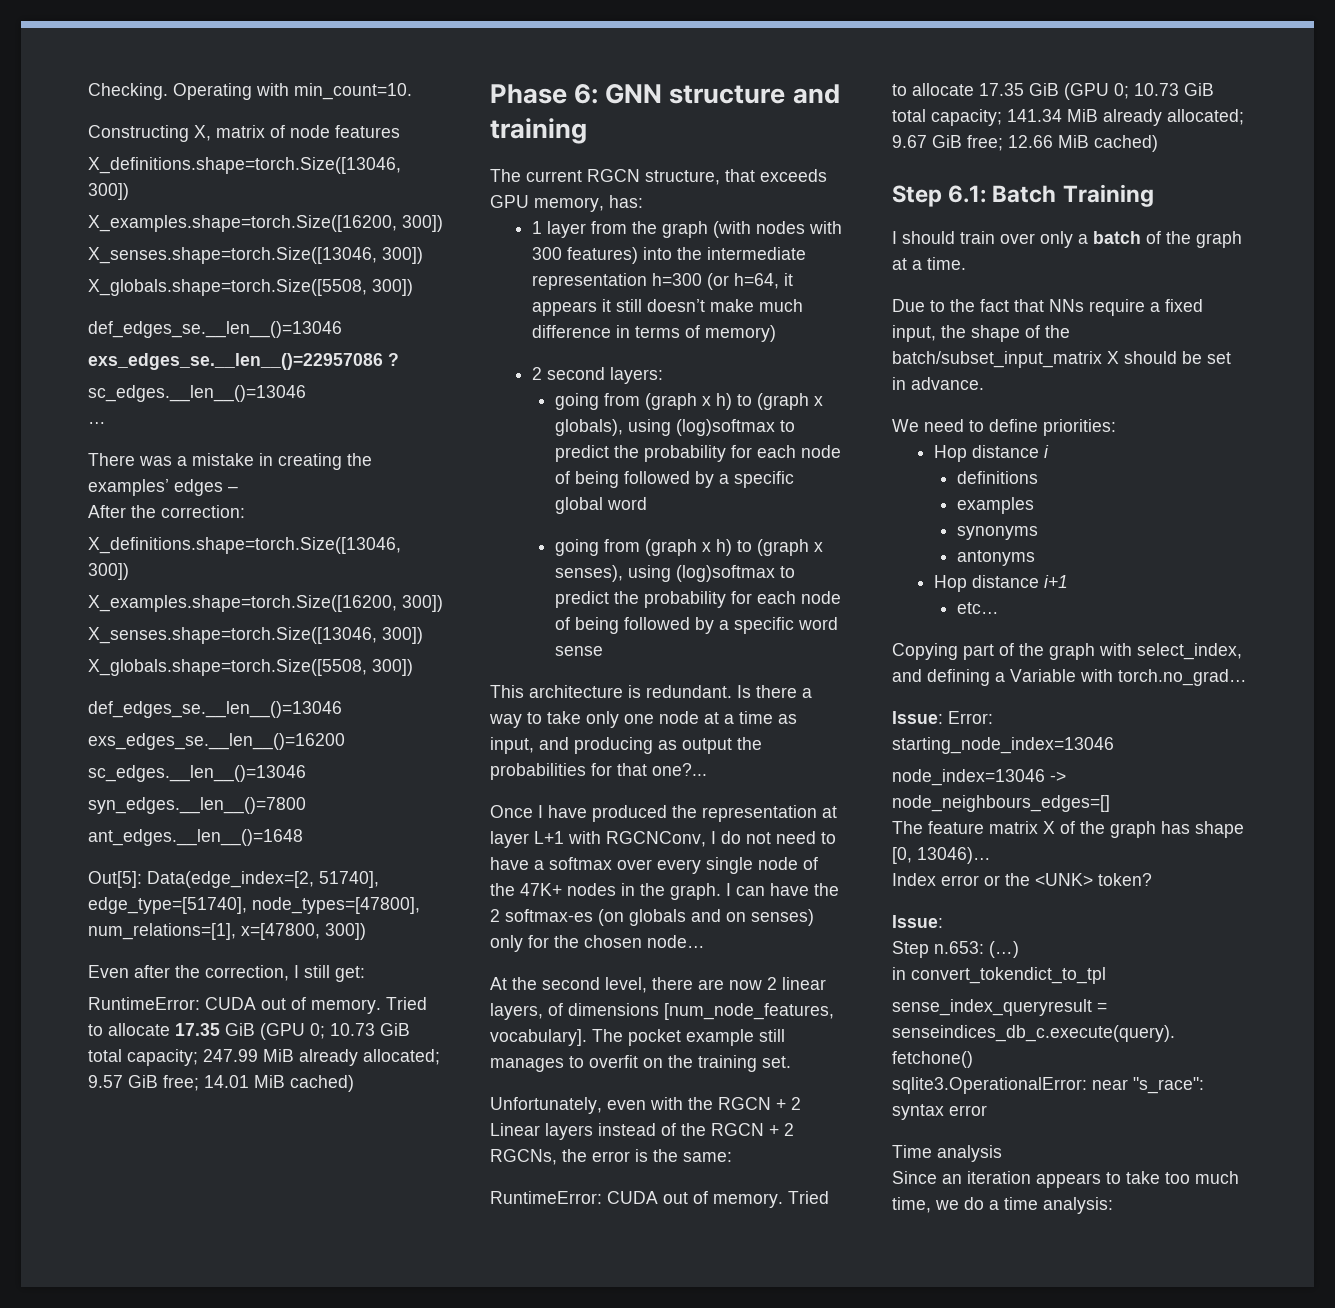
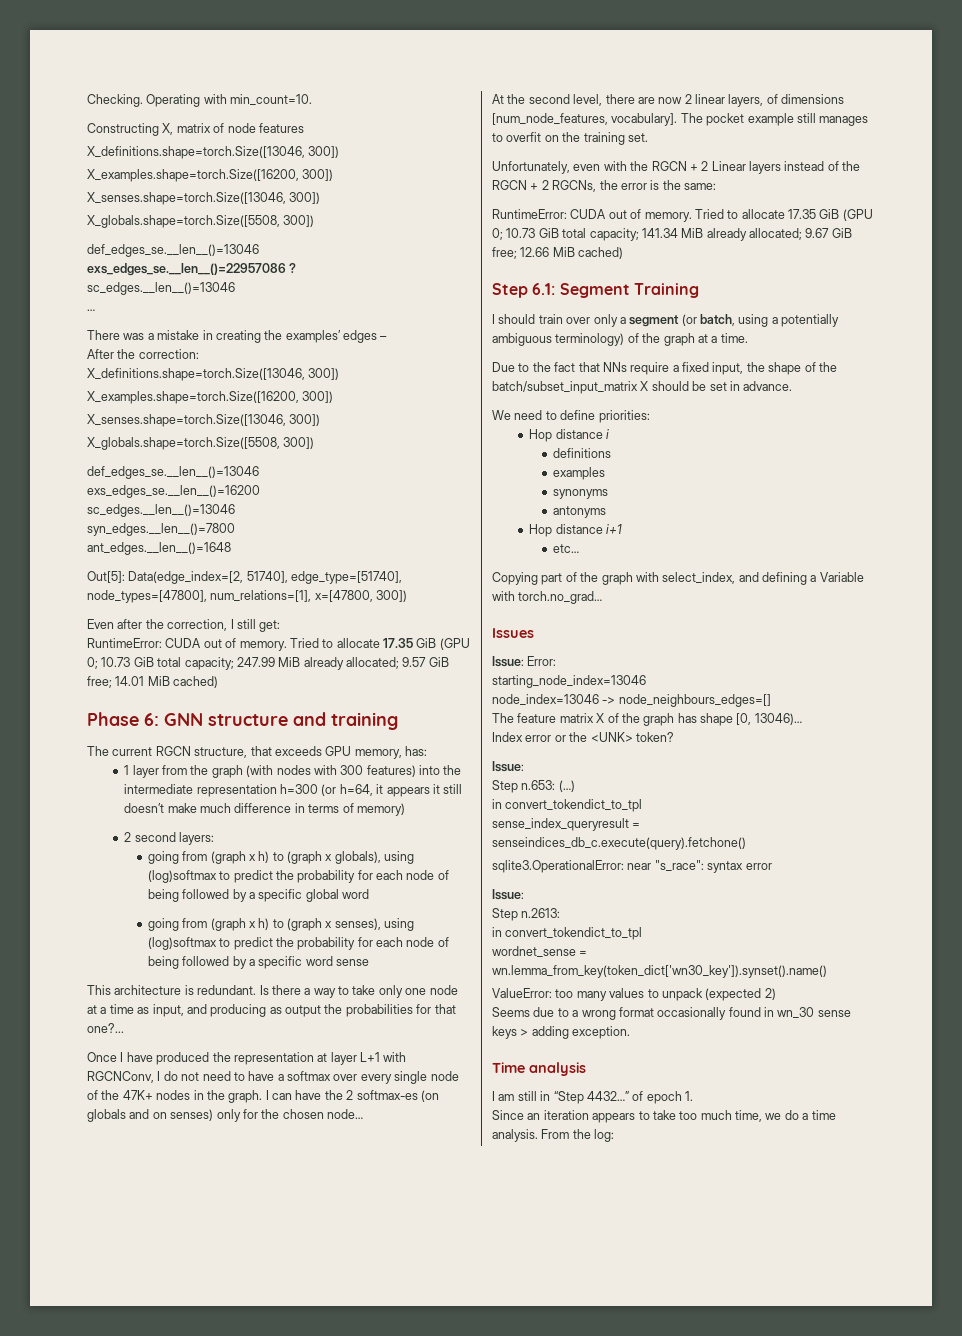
[992,185,1057,203] Batch -> [559,283,630,298] Segment
[1093,231,1141,244] batch -> [629,314,840,327] [492,333,625,346] segment (or batch, using a potentially ambiguous terminology)
(1247, 677) none -> [492,628,534,638] // Issues
[892,1145,1002,1162] Time analysis -> [492,889,524,900] [492,908,561,921] [492,927,643,940] [492,946,588,957] [492,965,827,978] [492,988,776,1001] [492,1007,851,1020] [492,1026,631,1039] [492,1062,586,1076] [492,1091,693,1104] Issue: // Step n.2613: // in convert_tokendict_to_tpl // wordnet_sense = wn.lemma_from_key(token_dict['wn30_key']).synset().name() // ValueError: too many values to unpack (expected 2) // Seems due to a wrong format occasionally found in wn_30 sense keys > adding exception. // Time analysis // I am still in “Step 4432…” of epoch 1.
[1043,1197,1113,1214] analysis: -> [492,1129,615,1142] analysis. From the log:

